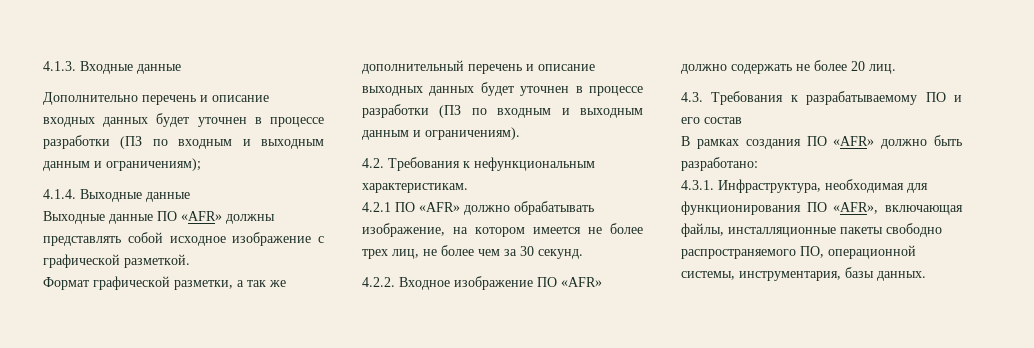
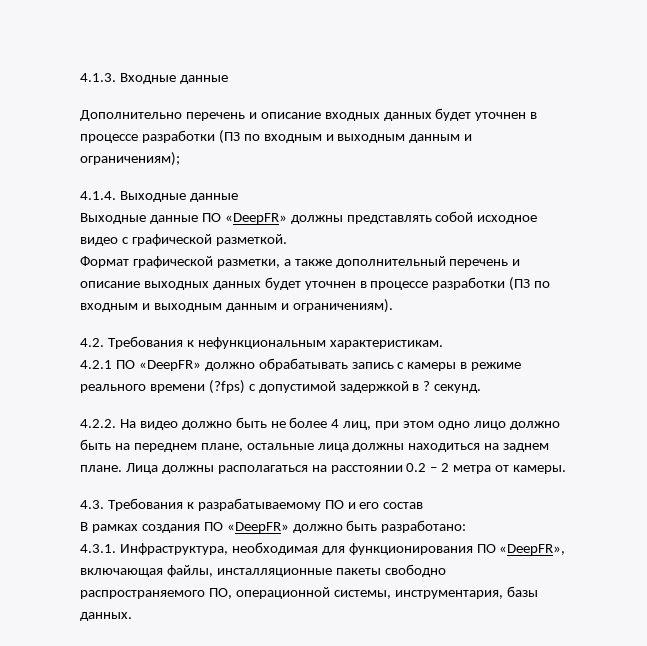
[181,211,222,221] «AFR» -> [224,213,287,224] «DeepFR»
[232,232,312,246] изображение -> [80,237,118,246] видео
[247,280,286,287] так же -> [294,259,332,266] также
[419,202,460,212] «AFR» -> [138,360,201,371] «DeepFR»
[362,223,643,237] [362,245,583,259] [362,276,602,290] [681,60,896,74] изображение, на котором имеется не более трех лиц, не более чем за 30 секунд. // 4.2.2. Входное изображение ПО «AFR» должно содержать не более 20 лиц. -> [351,362,522,371] [80,380,482,394] [80,417,560,430] [80,439,550,452] [80,463,567,474] запись с камеры в режиме реального времени (?fps) с допустимой задержкой в ? секунд. // 4.2.2. На видео должно быть не более 4 лиц, при этом одно лицо должно быть на переднем плане, остальные лица должны находиться на заднем плане. Лица должны располагаться на расстоянии 0.2 – 2 метра от камеры.
[833,136,875,146] «AFR» -> [226,522,289,533] «DeepFR»
[833,202,879,214] «AFR», -> [499,544,566,555] «DeepFR»,

